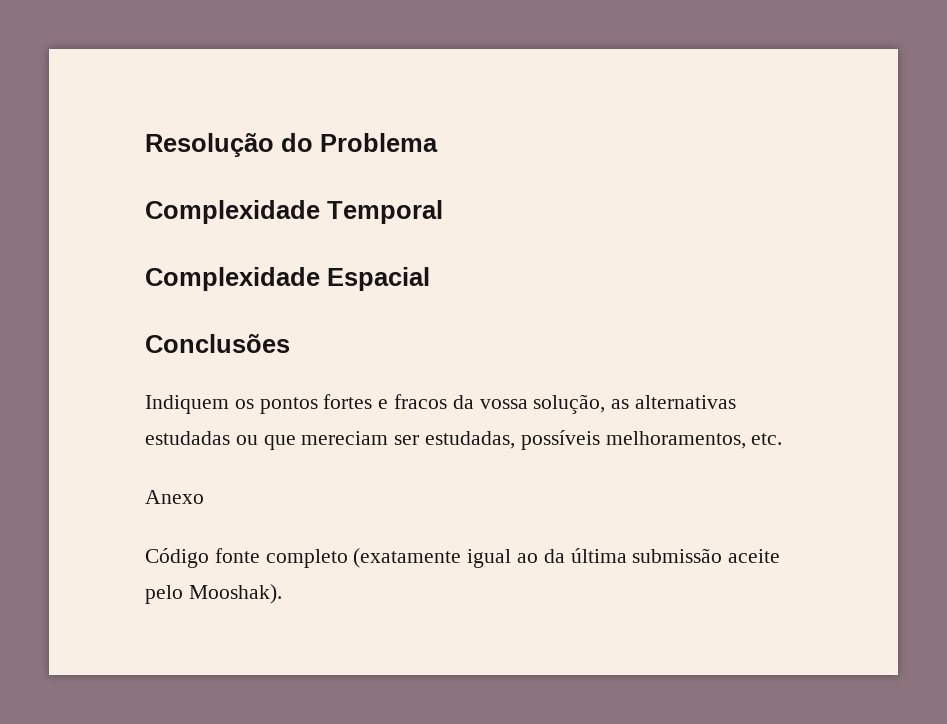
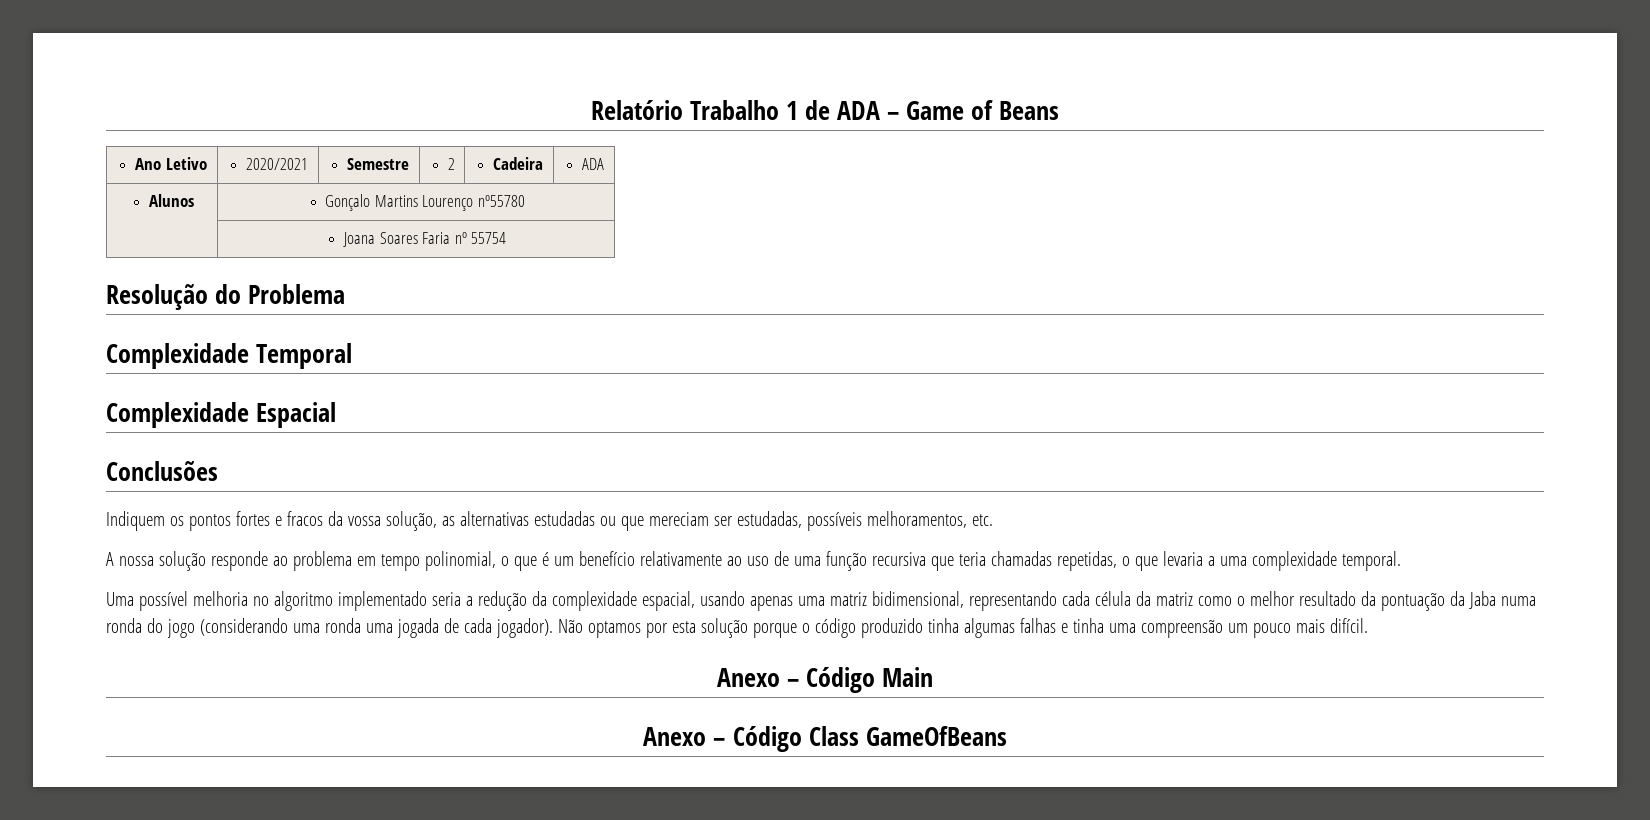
(145, 145) none -> [590,100,1060,120] [135,157,207,170] [246,158,309,170] [347,158,410,170] [447,158,455,170] [493,157,544,170] [582,158,605,170] [148,194,194,207] [325,194,525,211] [343,232,506,247] Relatório Trabalho 1 de ADA – Game of Beans // Ano Letivo | 2020/2021 | Semestre | 2 | Cadeira | ADA // Alunos | Gonçalo Martins Lourenço nº55780 // | Joana Soares Faria nº 55754 //
[145,490,204,504] [145,548,781,568] [145,584,282,604] Anexo // Código fonte completo (exatamente igual ao da última submissão aceite pelo Mooshak). -> [106,551,1401,571] [106,591,1536,611] [106,618,1368,638] [716,667,934,693] [643,726,1007,752] A nossa solução responde ao problema em tempo polinomial, o que é um benefício relativamente ao uso de uma função recursiva que teria chamadas repetidas, o que levaria a uma complexidade temporal. // Uma possível melhoria no algoritmo implementado seria a redução da complexidade espacial, usando apenas uma matriz bidimensional, representando cada célula da matriz como o melhor resultado da pontuação da Jaba numa ronda do jogo (considerando uma ronda uma jogada de cada jogador). Não optamos por esta solução porque o código produzido tinha algumas falhas e tinha uma compreensão um pouco mais difícil. // Anexo – Código Main // Anexo – Código Class GameOfBeans

